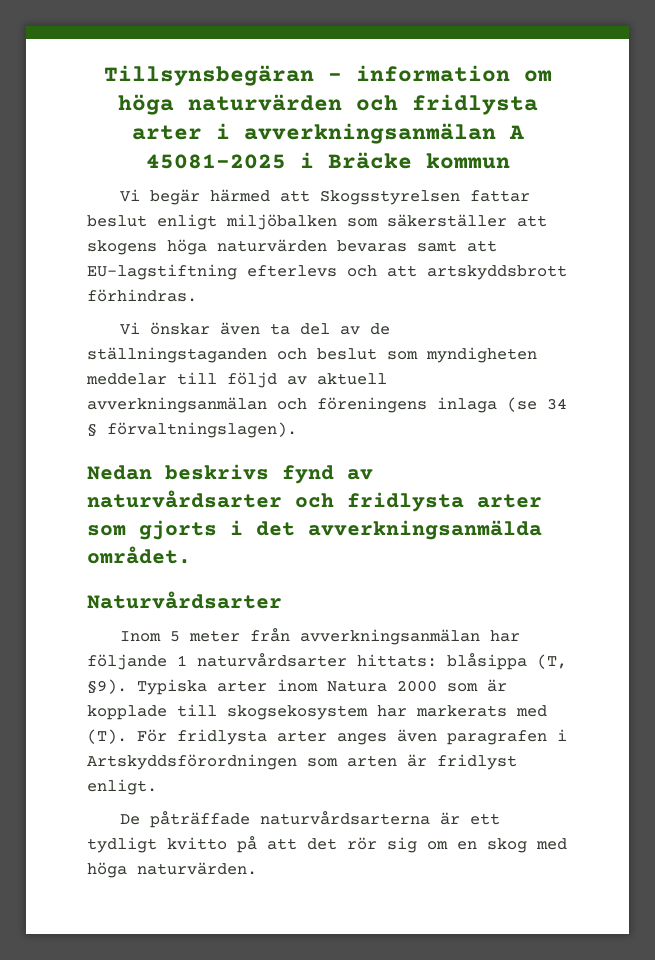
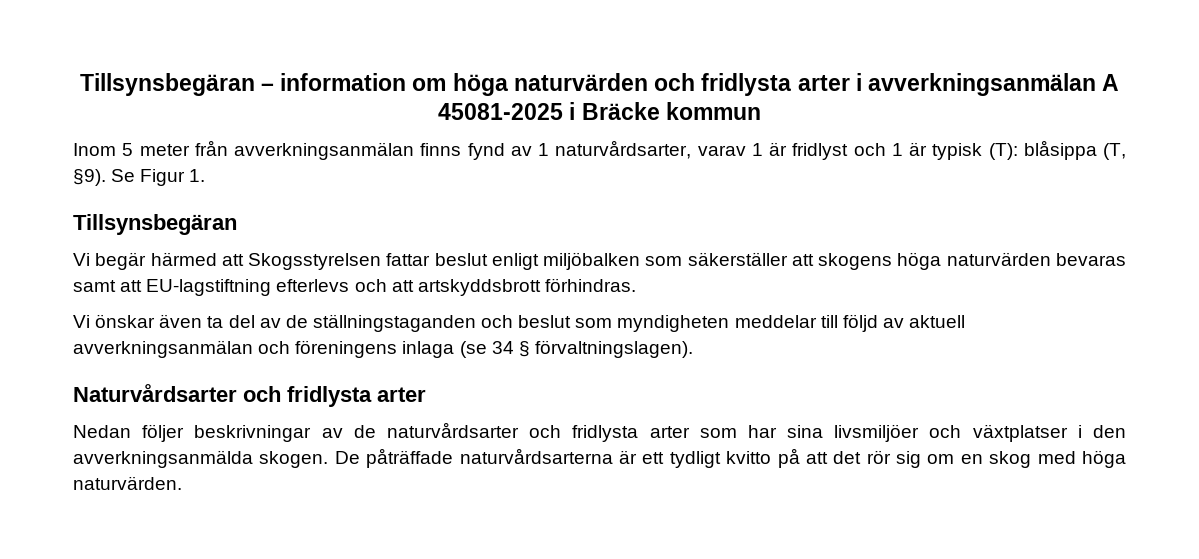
(510, 161) none -> [73,140,1126,160] [73,169,206,186] [73,214,237,235] // Inom 5 meter från avverkningsanmälan finns fynd av 1 naturvårdsarter, varav 1 är fridlyst och 1 är typisk (T): blåsippa (T, §9). Se Figur 1. // Tillsynsbegäran
[87,464,373,484] Nedan beskrivs fynd av -> [73,384,426,407] [73,424,376,442] Naturvårdsarter och fridlysta arter // Nedan följer beskrivningar av de
[139,520,542,540] [87,546,191,564] [87,591,282,609] [119,628,520,645] [87,653,567,670] [87,679,507,695] [87,704,547,720] [87,729,567,745] [87,754,517,770] [87,779,157,795] gjorts i det avverkningsanmälda området. // Naturvårdsarter // Inom 5 meter från avverkningsanmälan har följande 1 naturvårdsarter hittats: blåsippa (T, §9). Typiska arter inom Natura 2000 som är kopplade till skogsekosystem har markerats med (T). För fridlysta arter anges även paragrafen i Artskyddsförordningen som arten är fridlyst enligt. // -> [747,424,1126,442] [73,450,329,468] har sina livsmiljöer och växtplatser i den avverkningsanmälda skogen.

